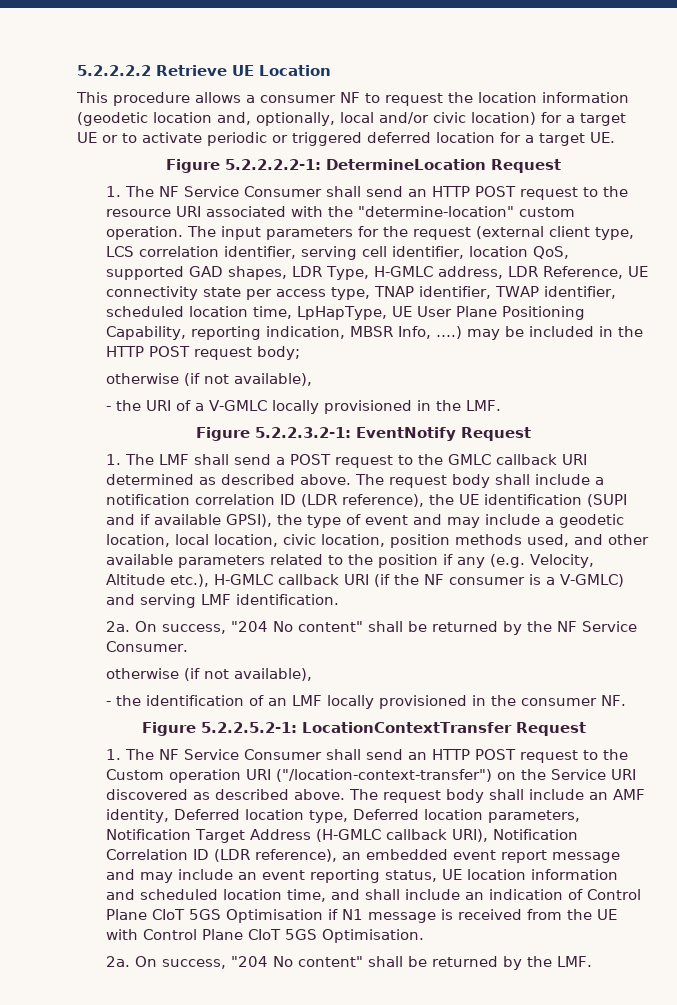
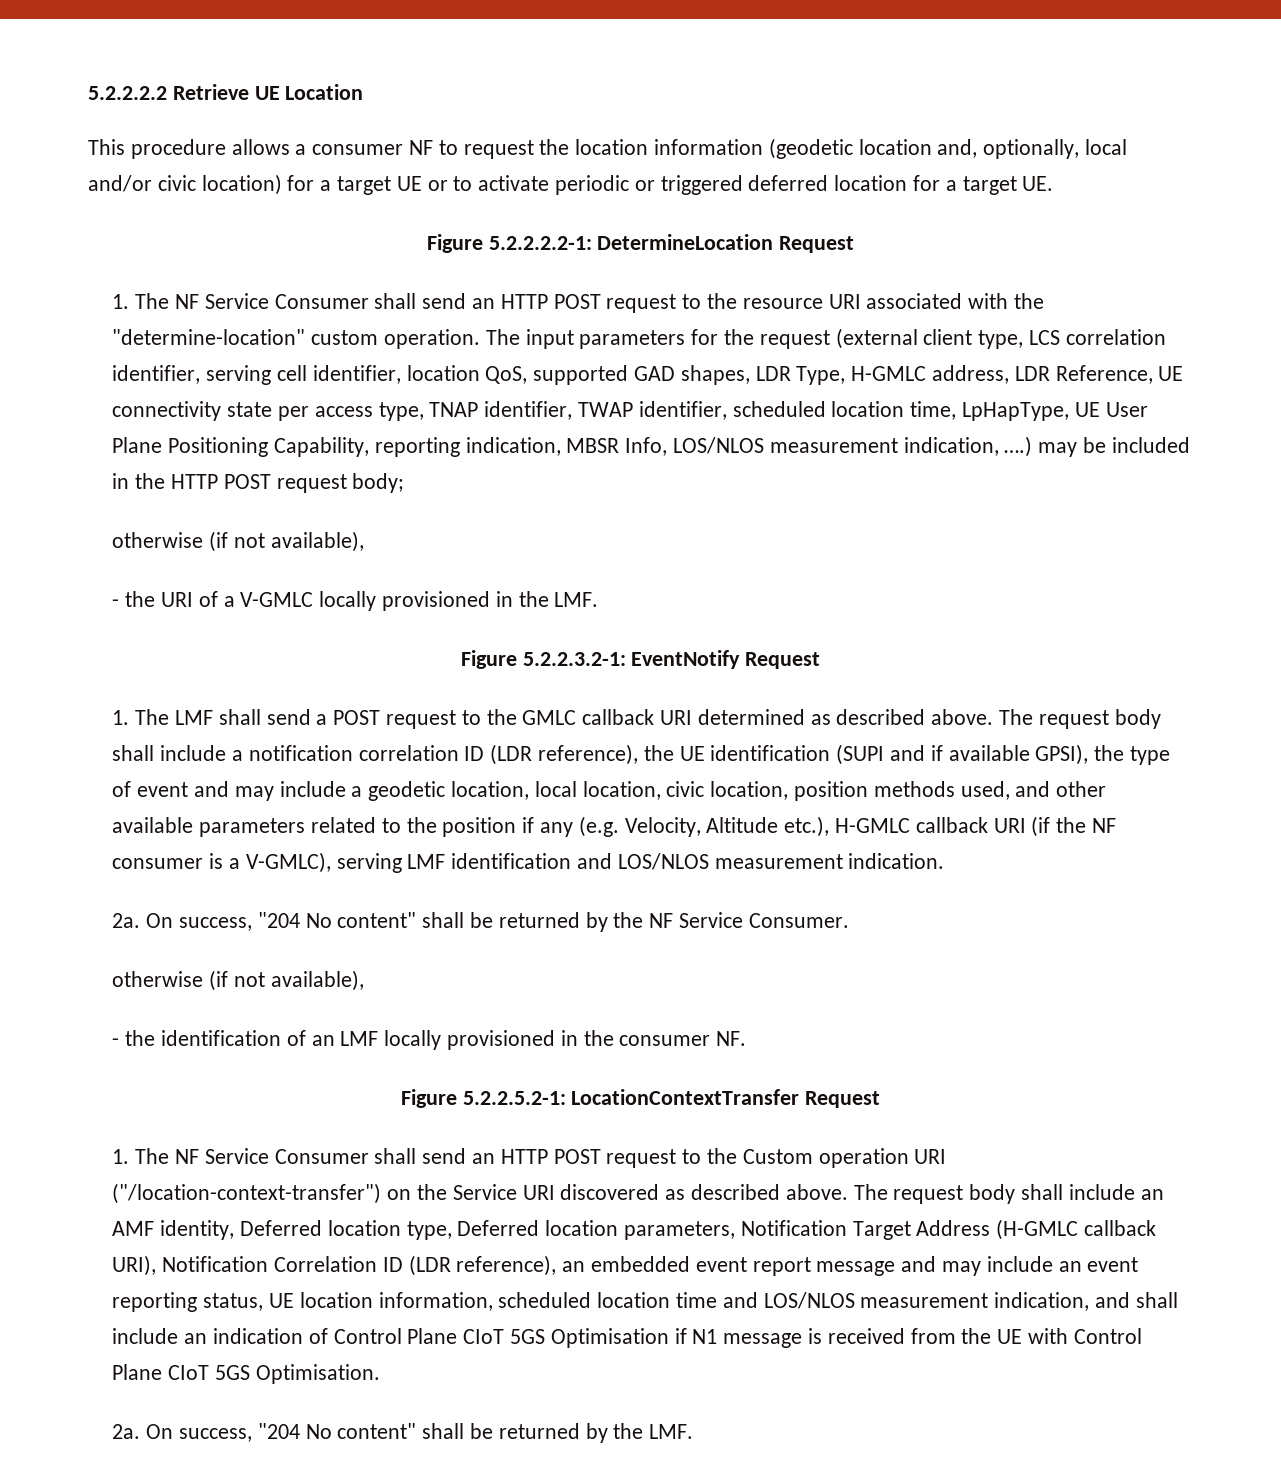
(431, 332) none -> [673,437,999,456] LOS/NLOS measurement indication,
[559,574,624,587] [105,594,339,608] V-GMLC) and serving LMF identification. -> [245,852,945,873] V-GMLC), serving LMF identification and LOS/NLOS measurement indication.
[530,869,618,880] [105,889,326,902] information and scheduled location time, -> [378,1292,1090,1311] information, scheduled location time and LOS/NLOS measurement indication,

